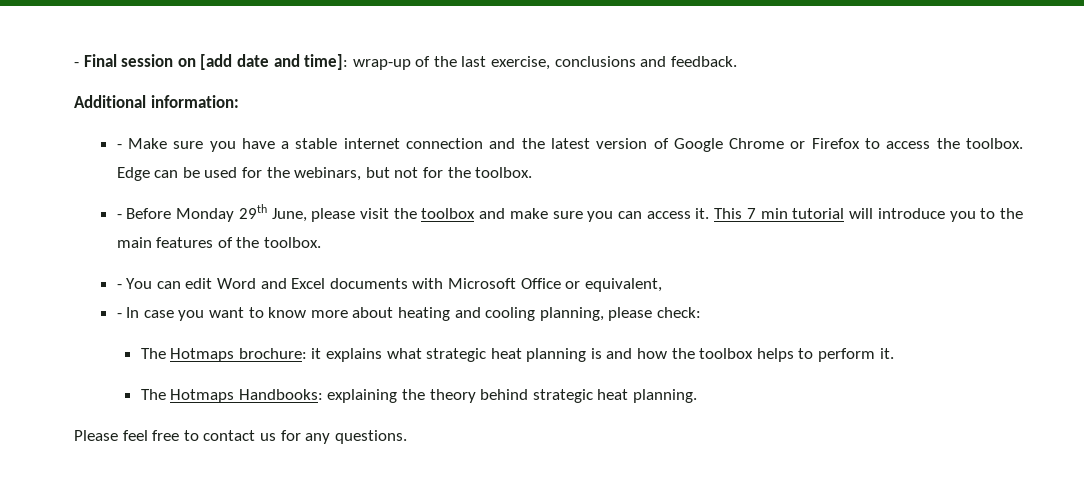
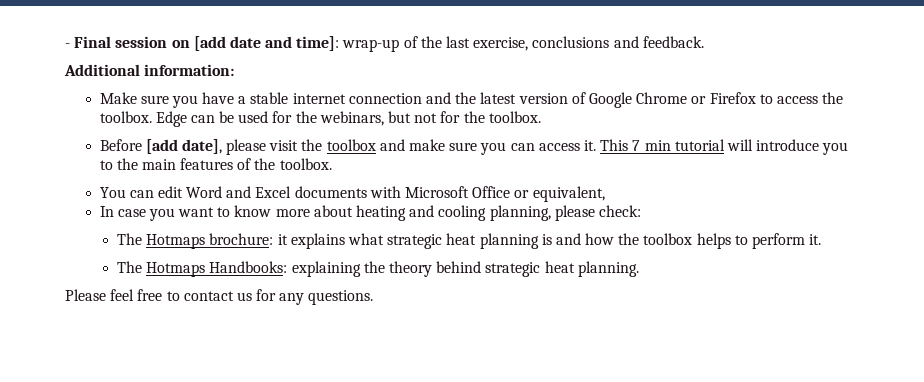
[116,144,122,149] - -> (235, 70) none
[116,204,307,222] - Before Monday 29th June, -> [99,139,222,154] Before [add date],
[116,284,122,289] - -> (332, 164) none
[116,313,122,318] - -> (605, 194) none

